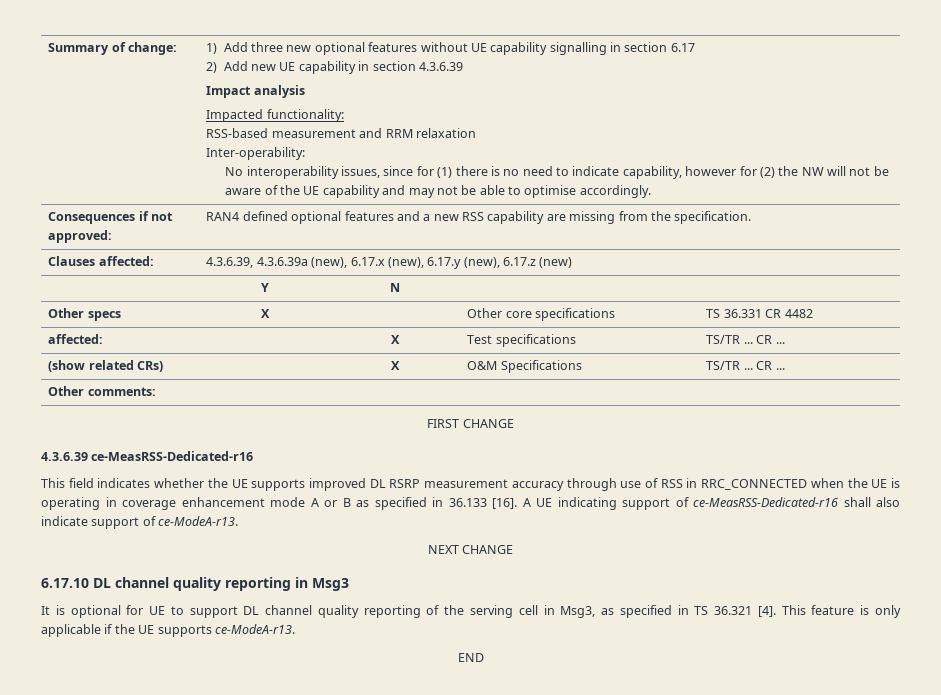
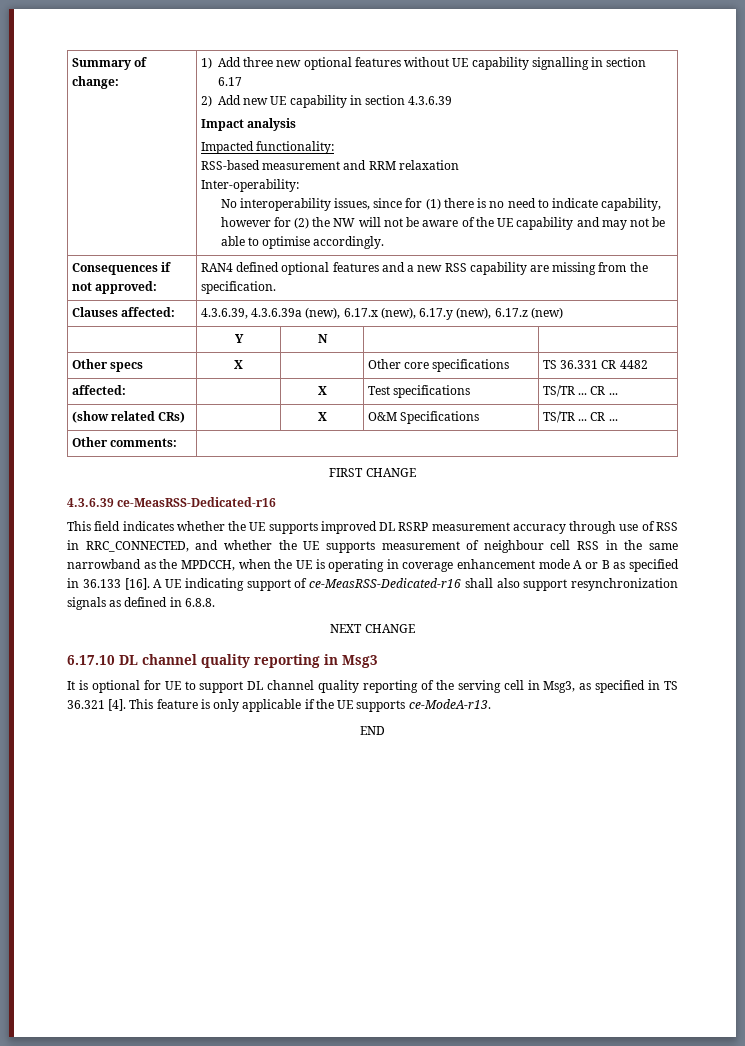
[701,479,808,490] RRC_CONNECTED -> [85,540,678,553] [67,559,235,571] RRC_CONNECTED, and whether the UE supports measurement of neighbour cell RSS in the same narrowband as the MPDCCH,
[41,516,239,529] indicate support of ce-ModeA-r13. -> [523,578,678,591] [67,597,215,610] support resynchronization signals as defined in 6.8.8.

